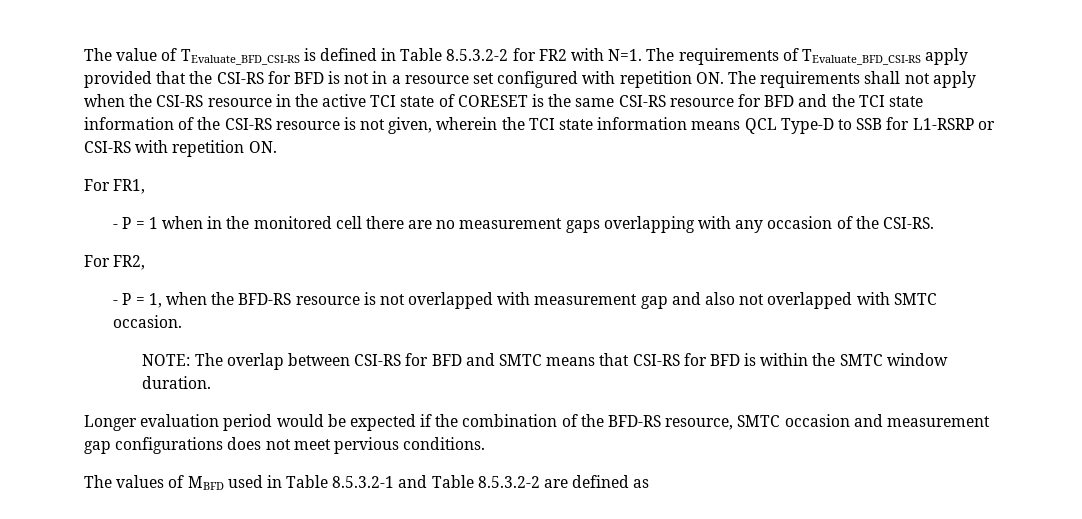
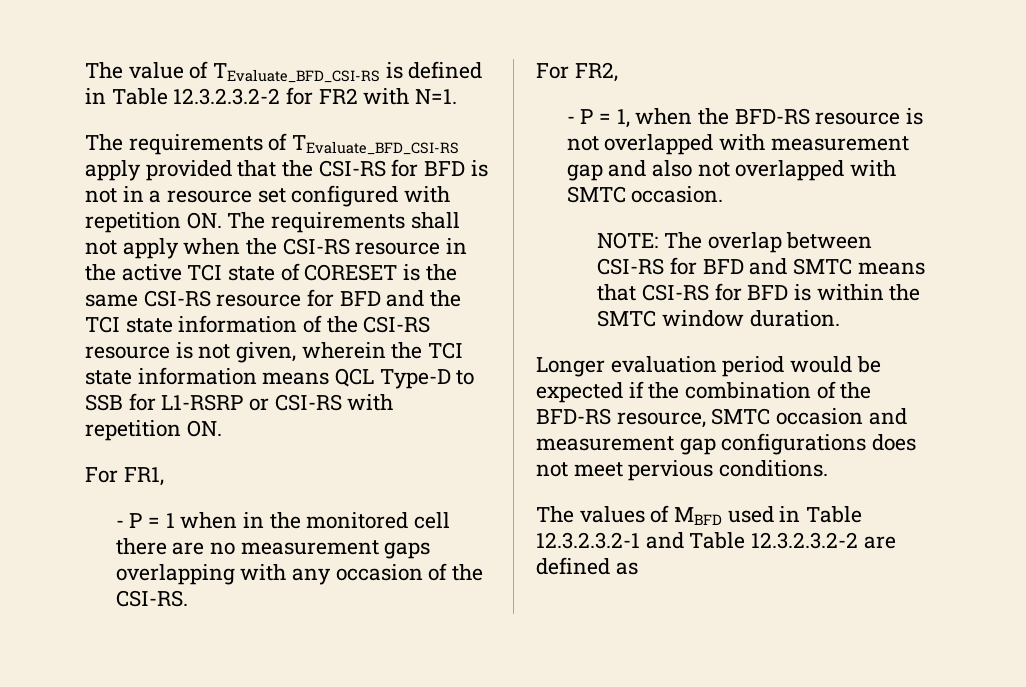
[446,49,509,61] 8.5.3.2-2 -> [173,88,281,105] 12.3.2.3.2-2
(643, 55) none -> (458, 96) //
[332,476,395,488] 8.5.3.2-1 -> [536,532,640,549] 12.3.2.3.2-1
[477,476,540,488] 8.5.3.2-2 -> [751,532,859,549] 12.3.2.3.2-2

